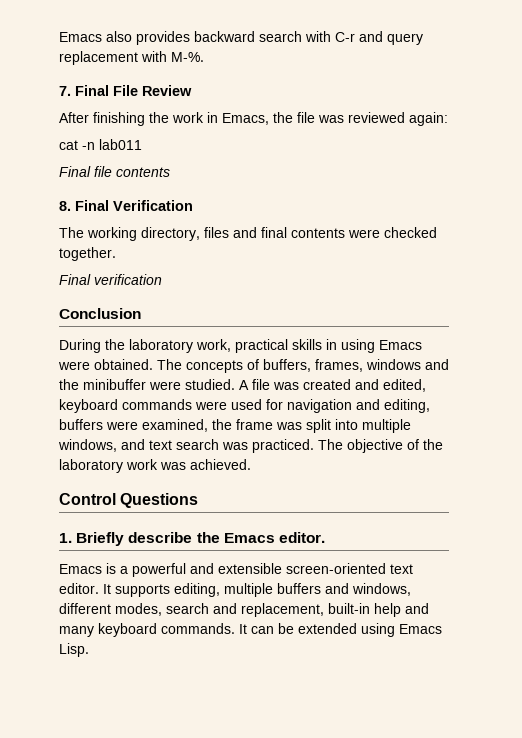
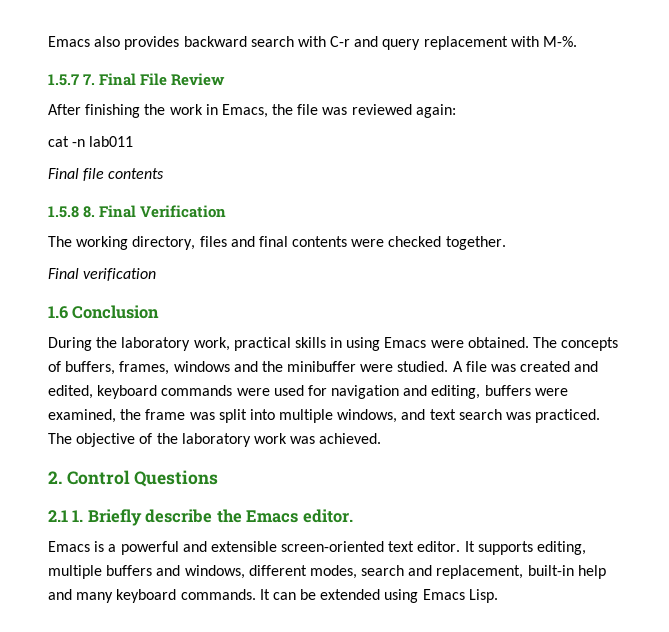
(204, 57) none -> [48,74,79,86] 1.5.7
(170, 172) none -> [48,206,79,218] 1.5.8
(162, 279) none -> [48,306,68,319] 1.6
(251, 464) none -> [48,471,62,484] 2.
(199, 500) none -> [48,510,68,522] 2.1

